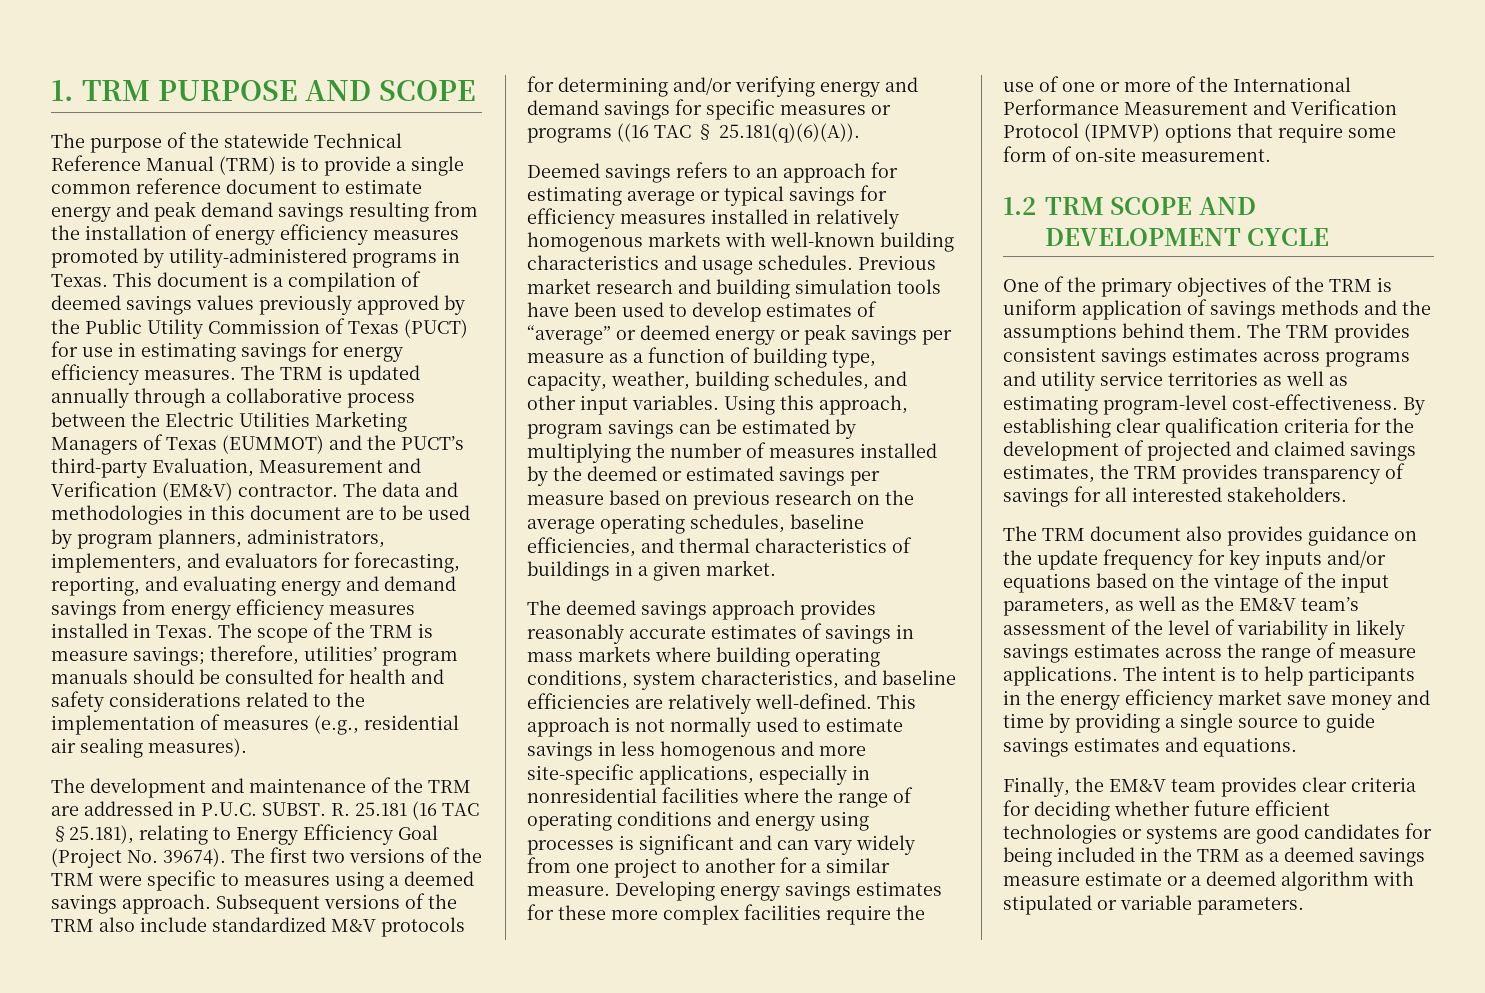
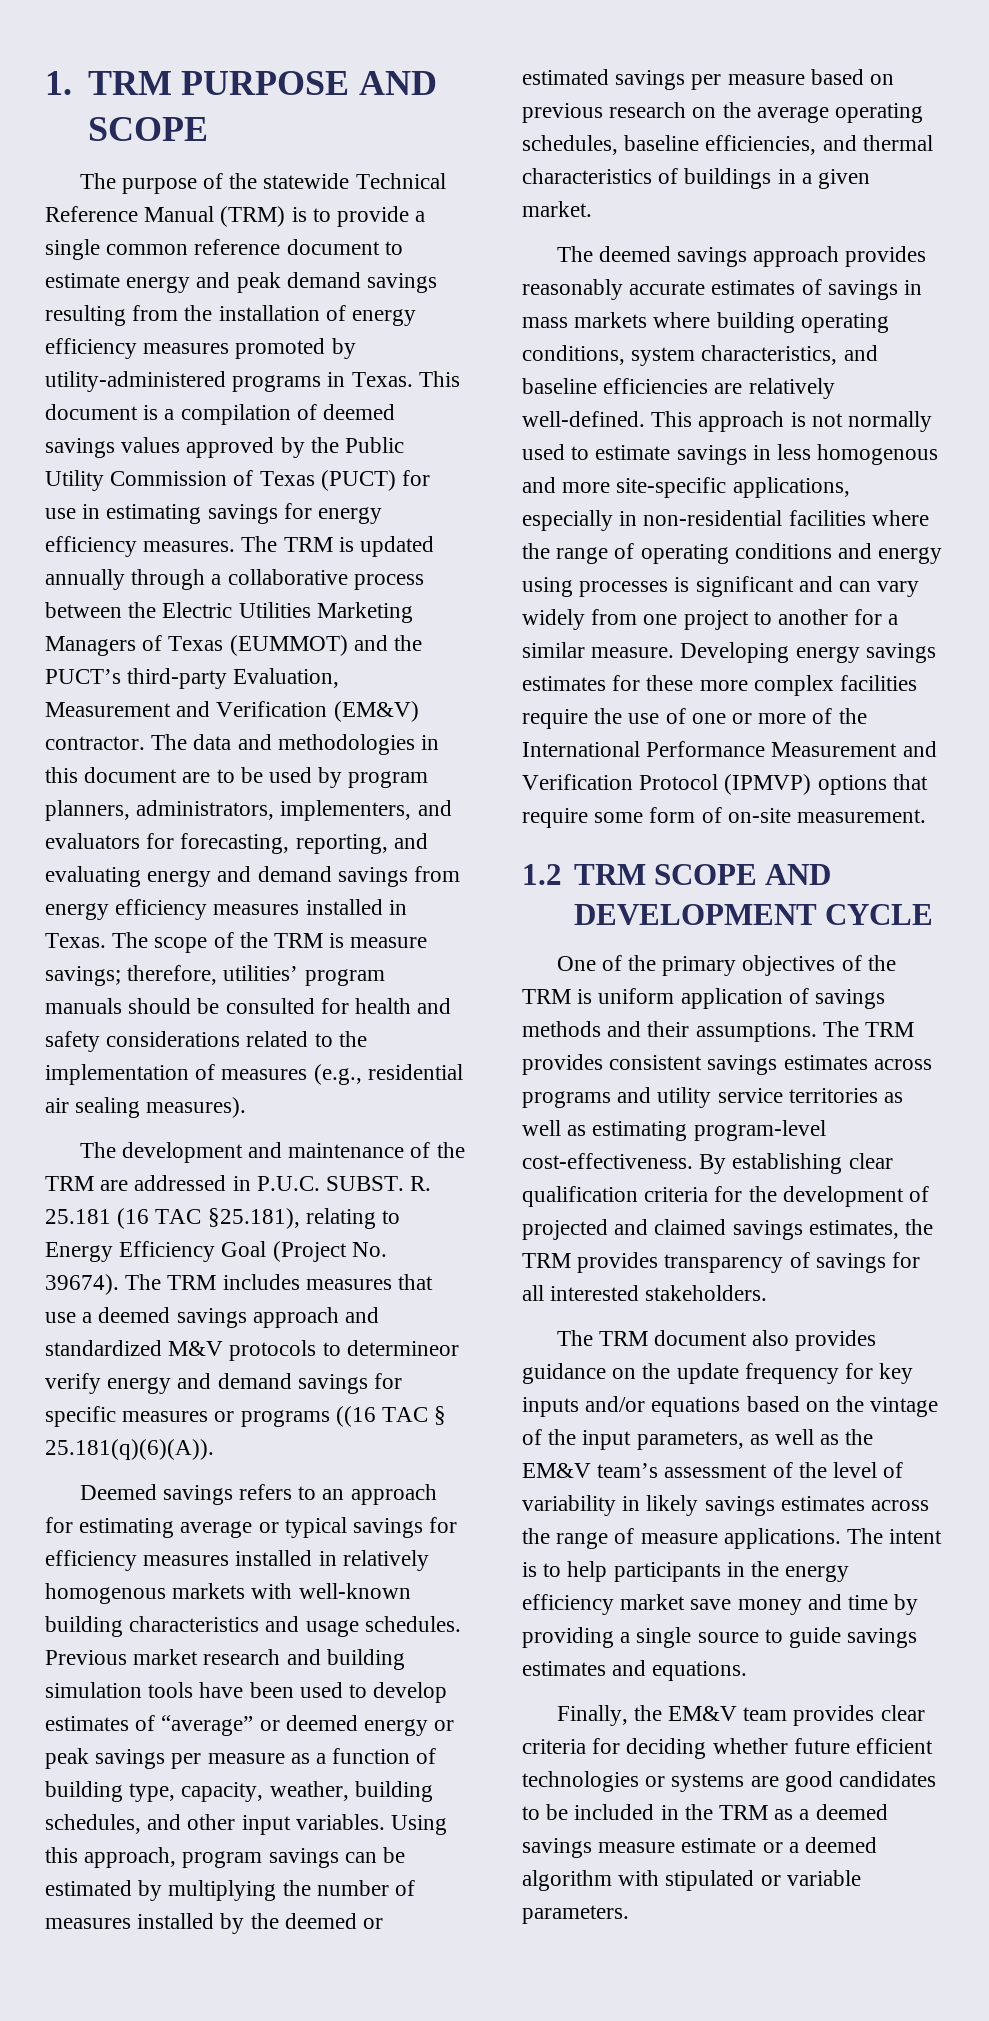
[259,295,352,315] previously -> (181, 445) none
[270,847,482,863] [51,870,474,891] [51,893,457,914] [51,917,465,937] [527,76,815,97] first two versions of the TRM were specific to measures using a deemed savings approach. Subsequent versions of the TRM also include standardized M&V protocols for determining and/or verifying -> [167,1274,434,1290] [45,1307,380,1328] [45,1340,459,1361] [45,1373,101,1394] TRM includes measures that use a deemed savings approach and standardized M&V protocols to determineor verify
[527,788,657,803] nonresidential -> [643,510,783,526] non-residential
[1402,300,1431,315] [1003,323,1242,343] the assumptions behind them. -> [647,1021,817,1042] their assumptions.
[1405,823,1432,839] [1003,847,1052,867] for being -> [522,1804,569,1820] to be

